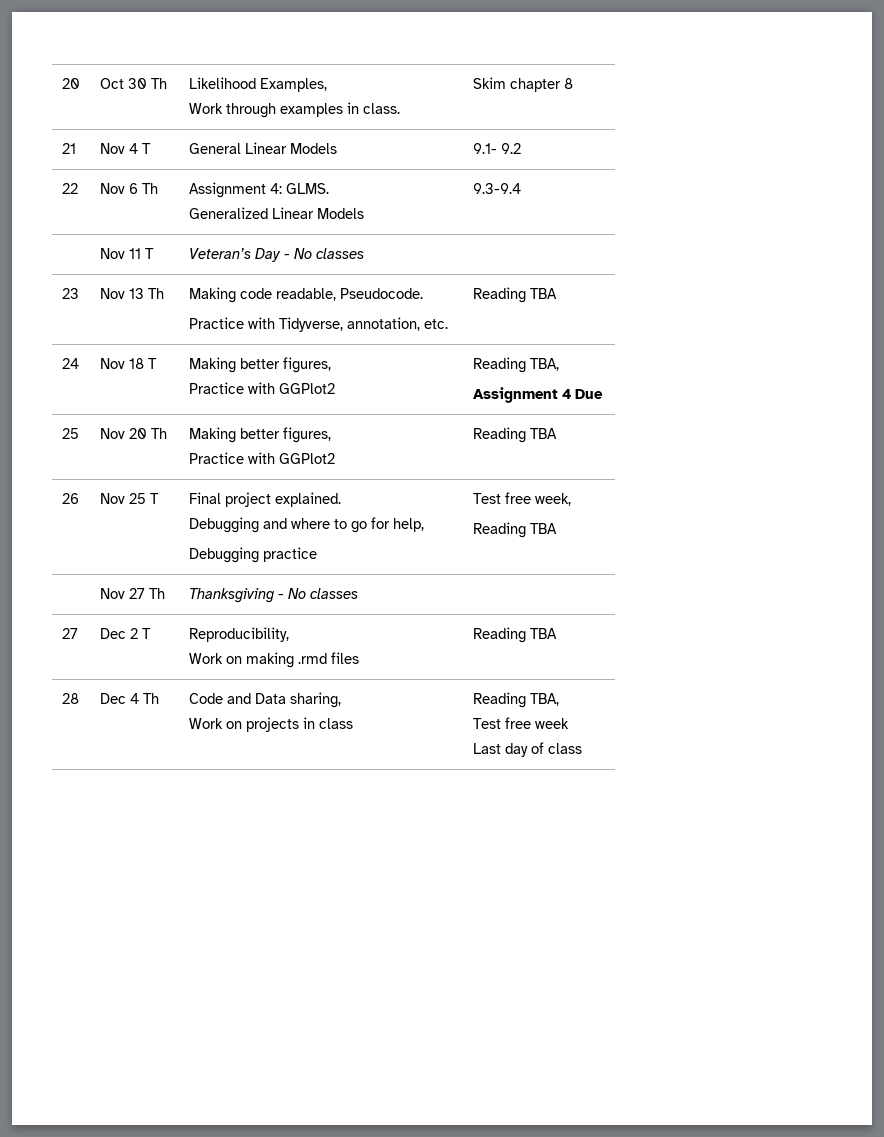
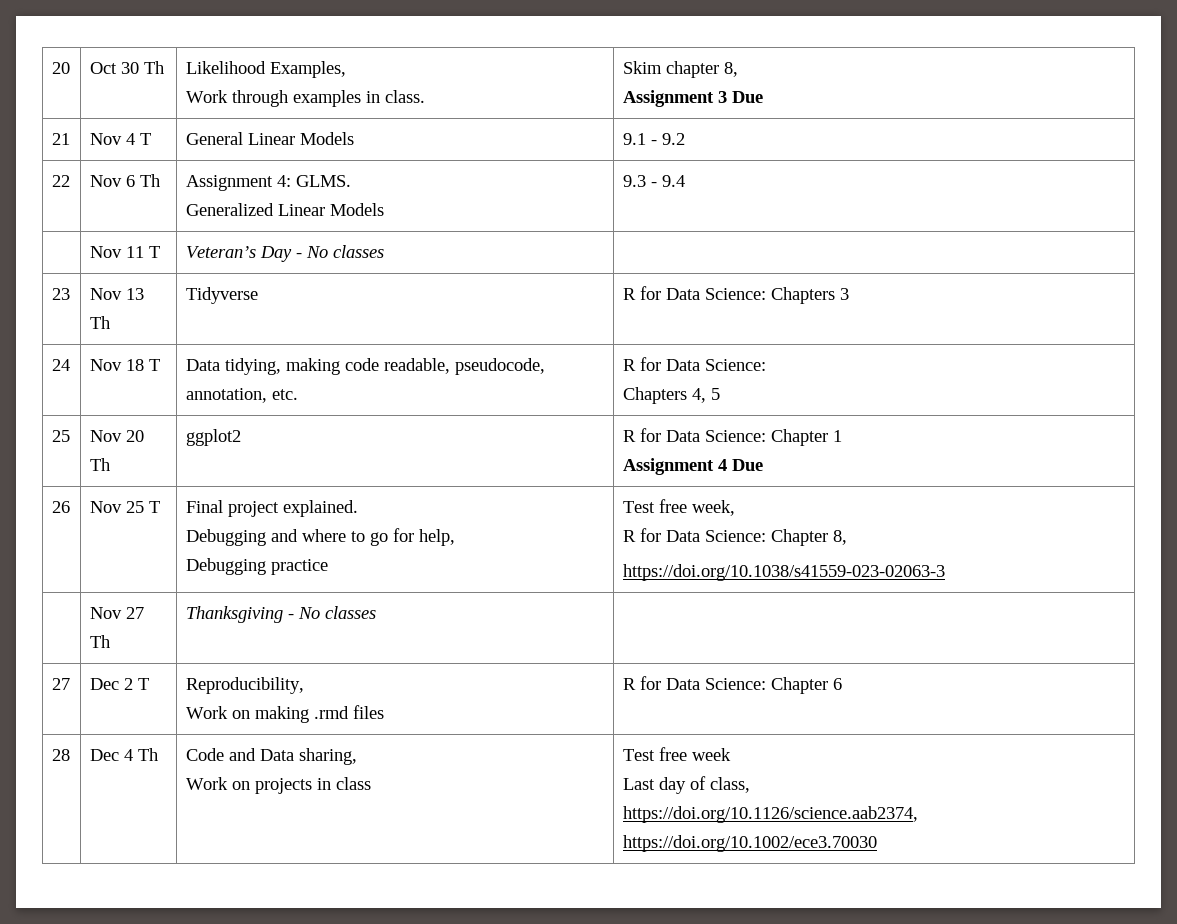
[563,78,573,89] 8 -> [723,62,738,77] [622,90,763,107] 8, // Assignment 3 Due
[472,143,497,154] 9.1- -> [622,133,657,145] 9.1 -
[472,183,521,194] 9.3-9.4 -> [622,175,685,187] 9.3 - 9.4
[188,287,423,303] [188,317,448,332] [472,287,557,303] [61,358,79,369] [99,358,157,369] [188,357,331,373] [188,382,335,394] [472,357,559,373] [472,387,603,403] [61,428,79,439] [99,428,167,439] [188,427,331,443] [188,452,335,464] [472,427,557,443] Making code readable, Pseudocode. // Practice with Tidyverse, annotation, etc. | Reading TBA // 24 | Nov 18 T | Making better figures, // Practice with GGPlot2 | Reading TBA, // Assignment 4 Due // 25 | Nov 20 Th | Making better figures, // Practice with GGPlot2 | Reading TBA -> [185,287,258,304] [622,286,849,304] [51,359,70,371] [89,359,160,371] [185,358,545,375] [185,388,298,403] [622,357,766,371] [622,387,720,404] [51,430,70,442] [89,430,144,442] [89,458,110,471] [185,429,241,446] [622,428,842,446] [622,458,763,475] Tidyverse | R for Data Science: Chapters 3 // 24 | Nov 18 T | Data tidying, making code readable, pseudocode, annotation, etc. | R for Data Science: // Chapters 4, 5 // 25 | Nov 20 Th | ggplot2 | R for Data Science: Chapter 1 // Assignment 4 Due
[472,522,557,538] Reading TBA -> [622,528,847,546] [622,564,945,581] R for Data Science: Chapter 8, // https://doi.org/10.1038/s41559-023-02063-3
[472,627,557,643] Reading TBA -> [622,676,842,694] R for Data Science: Chapter 6
[472,692,559,708] Reading TBA, // -> (371, 783) none
[547,743,582,754] class -> [709,777,750,793] [622,806,918,823] [622,835,877,852] class, // https://doi.org/10.1126/science.aab2374, https://doi.org/10.1002/ece3.70030

